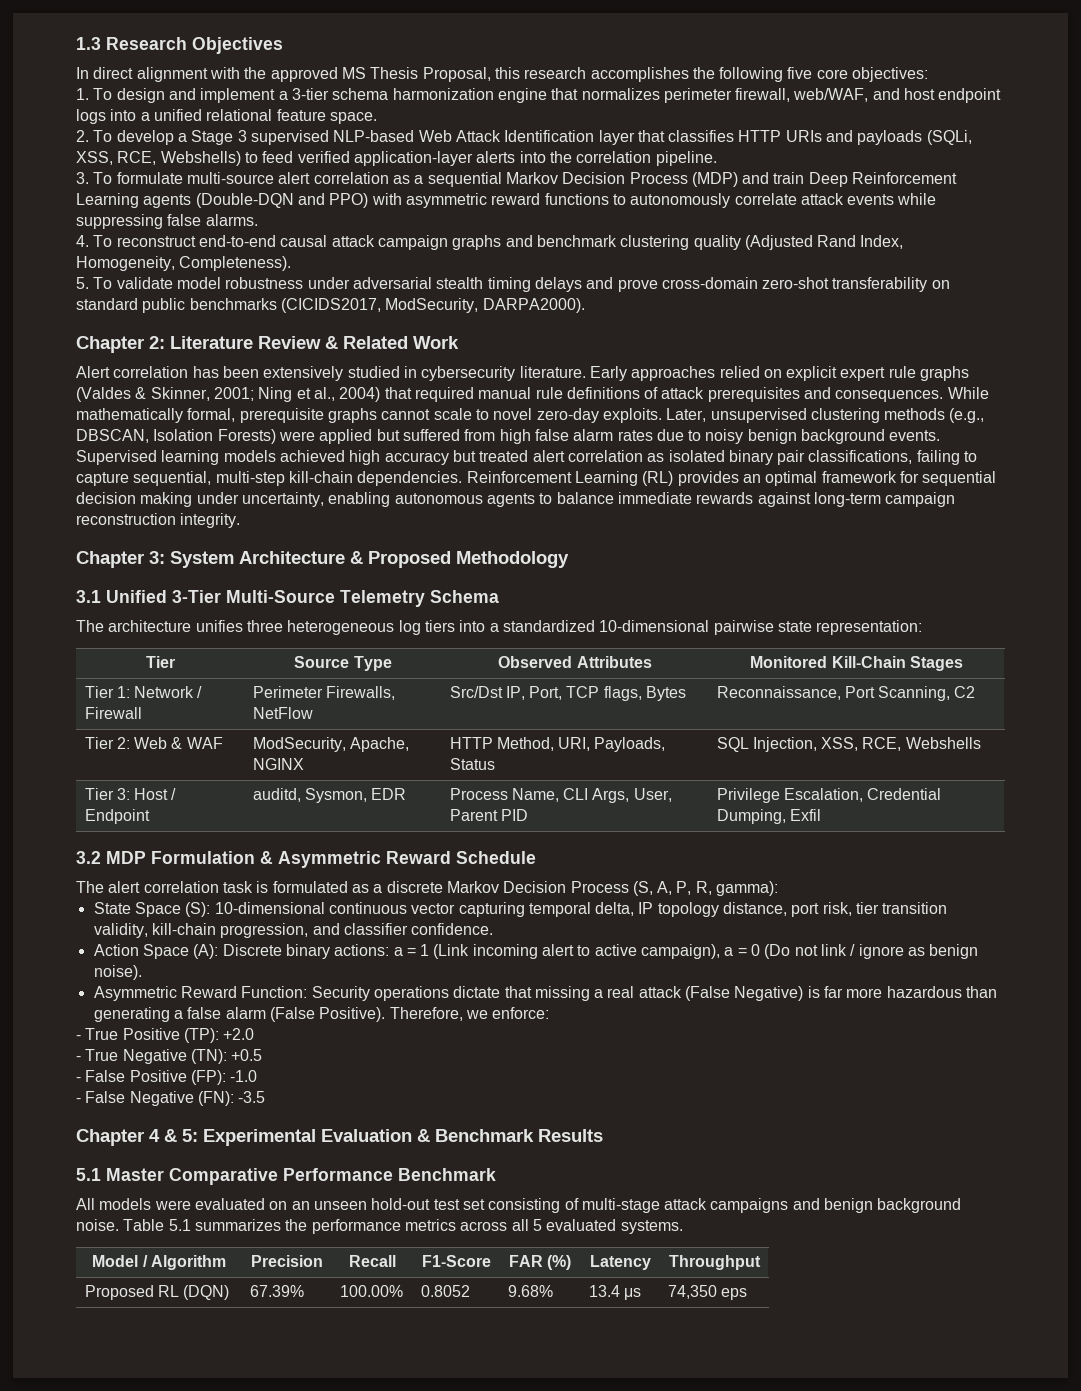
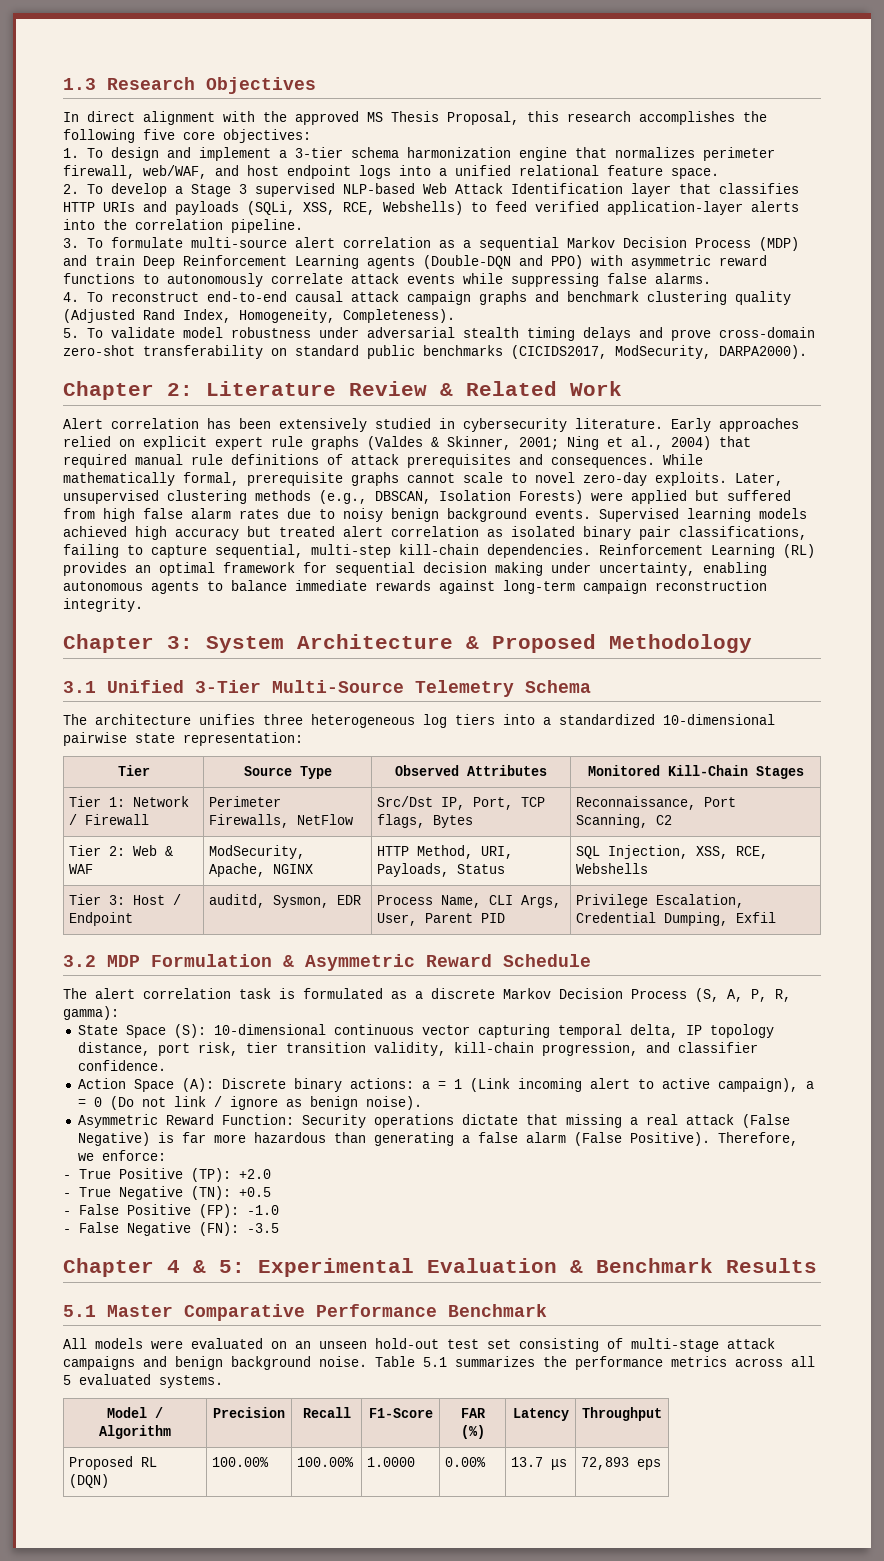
[249,1285,304,1297] [339,1285,403,1297] [420,1285,470,1297] [507,1285,553,1297] [588,1285,620,1297] 67.39% | 100.00% | 0.8052 | 9.68% | 13.4 -> [212,1457,270,1467] [297,1457,355,1467] [367,1457,416,1467] [445,1457,487,1467] [511,1457,544,1467] 100.00% | 100.00% | 1.0000 | 0.00% | 13.7
[667,1285,717,1299] 74,350 -> [581,1457,630,1470] 72,893

